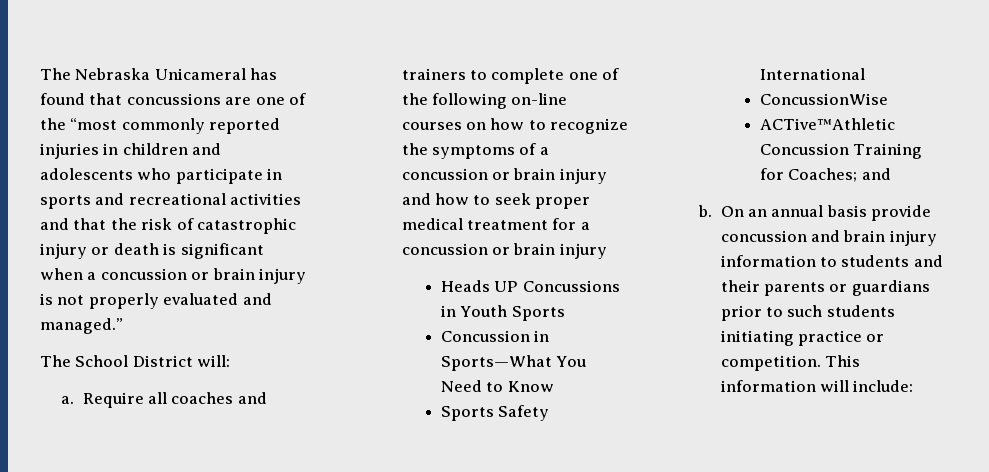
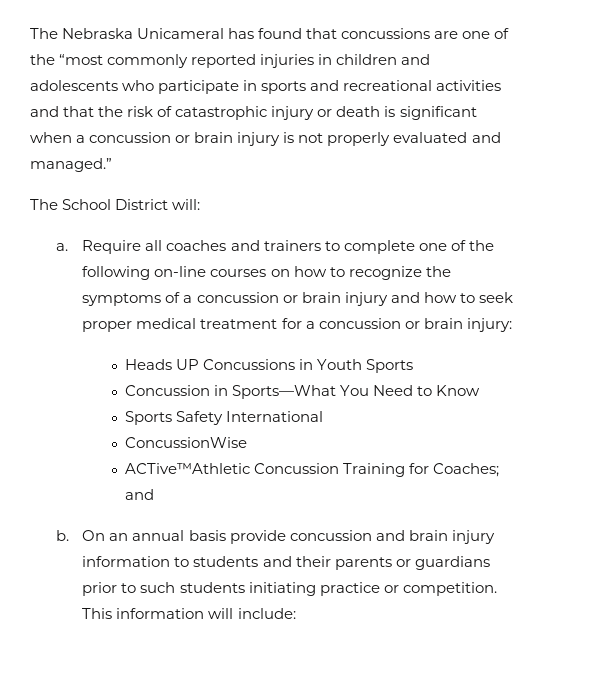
[559,243,607,259] injury -> [466,318,512,332] injury:

